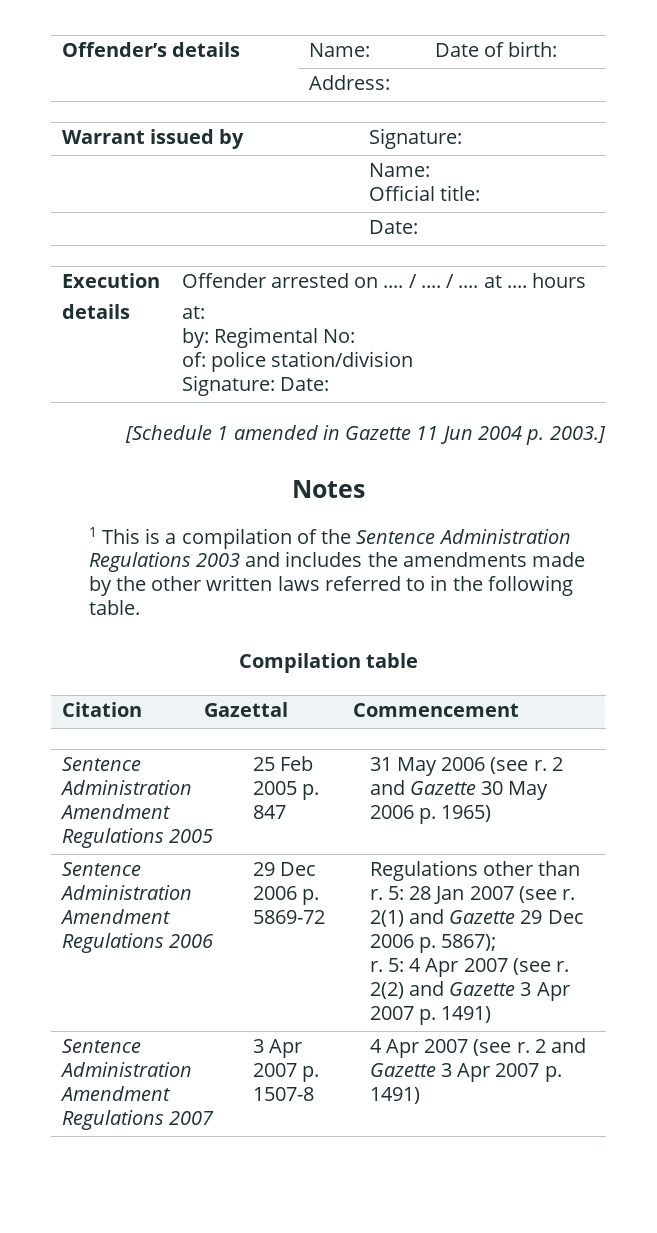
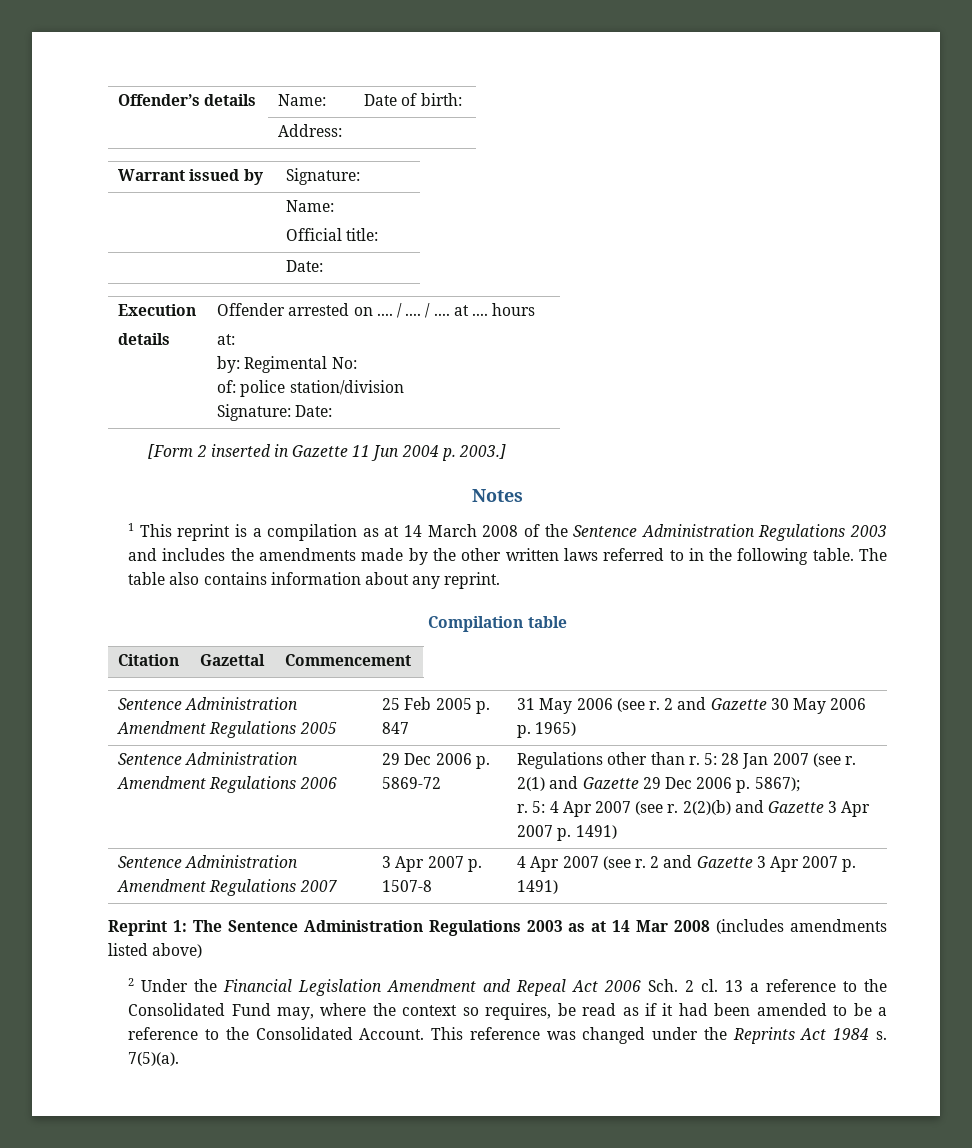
[125,425,318,443] [Schedule 1 amended -> [148,444,271,459] [Form 2 inserted
(140, 536) none -> [177,524,231,541] reprint
(292, 538) none -> [362,524,519,537] as at 14 March 2008
(140, 607) none -> [859,548,888,561] [128,572,501,589] The table also contains information about any reprint.
[369,982,404,999] 2(2) -> [682,800,731,815] 2(2)(b)
(420, 1095) none -> [108,919,887,936] [108,943,203,958] [128,978,887,996] [128,1003,888,1020] [128,1027,888,1044] [128,1052,180,1066] // Reprint 1: The Sentence Administration Regulations 2003 as at 14 Mar 2008 (includes amendments listed above) // 2 Under the Financial Legislation Amendment and Repeal Act 2006 Sch. 2 cl. 13 a reference to the Consolidated Fund may, where the context so requires, be read as if it had been amended to be a reference to the Consolidated Account. This reference was changed under the Reprints Act 1984 s. 7(5)(a).

